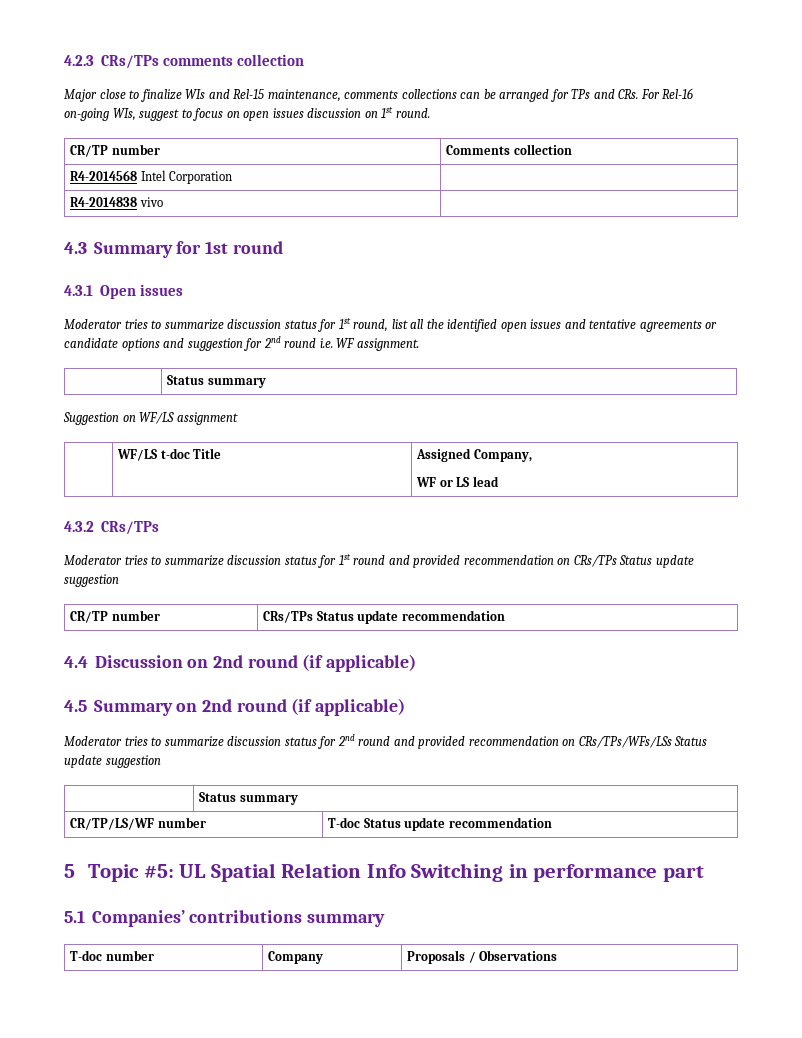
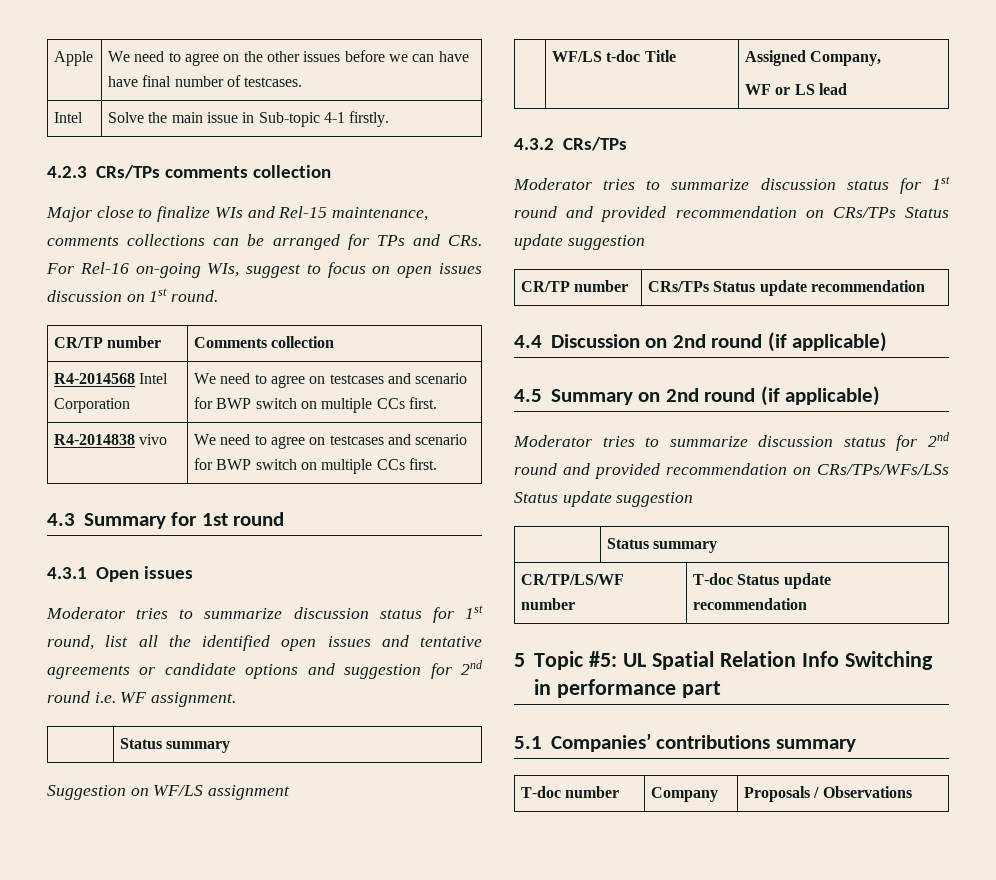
(64, 60) none -> [54,51,94,66] [108,50,469,66] [108,75,303,87] [54,112,84,123] [108,111,390,127] Apple | We need to agree on the other issues before we can have have final number of testcases. // Intel | Solve the main issue in Sub-topic 4-1 firstly. //
[70,197,163,207] // R4-2014838 vivo | -> [194,373,468,388] [194,397,437,413] [54,434,168,445] [194,434,468,449] [194,458,437,474] We need to agree on testcases and scenario for BWP switch on multiple CCs first. // R4-2014838 vivo | We need to agree on testcases and scenario for BWP switch on multiple CCs first.

